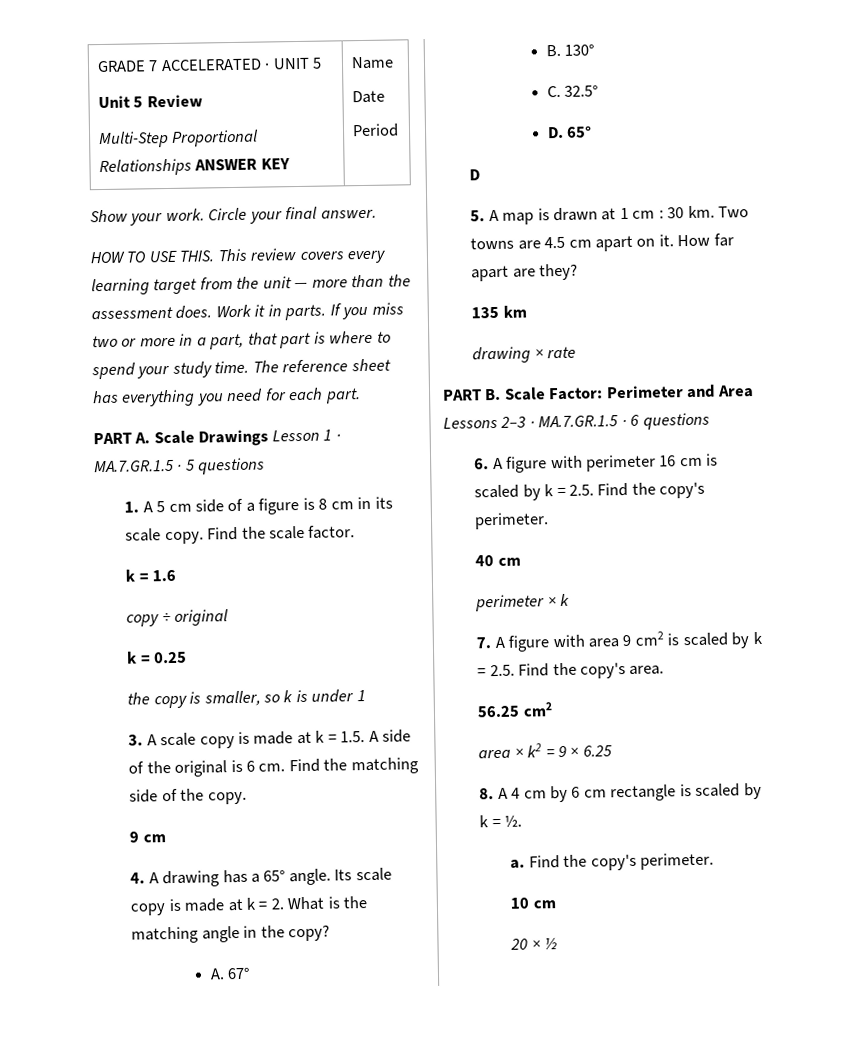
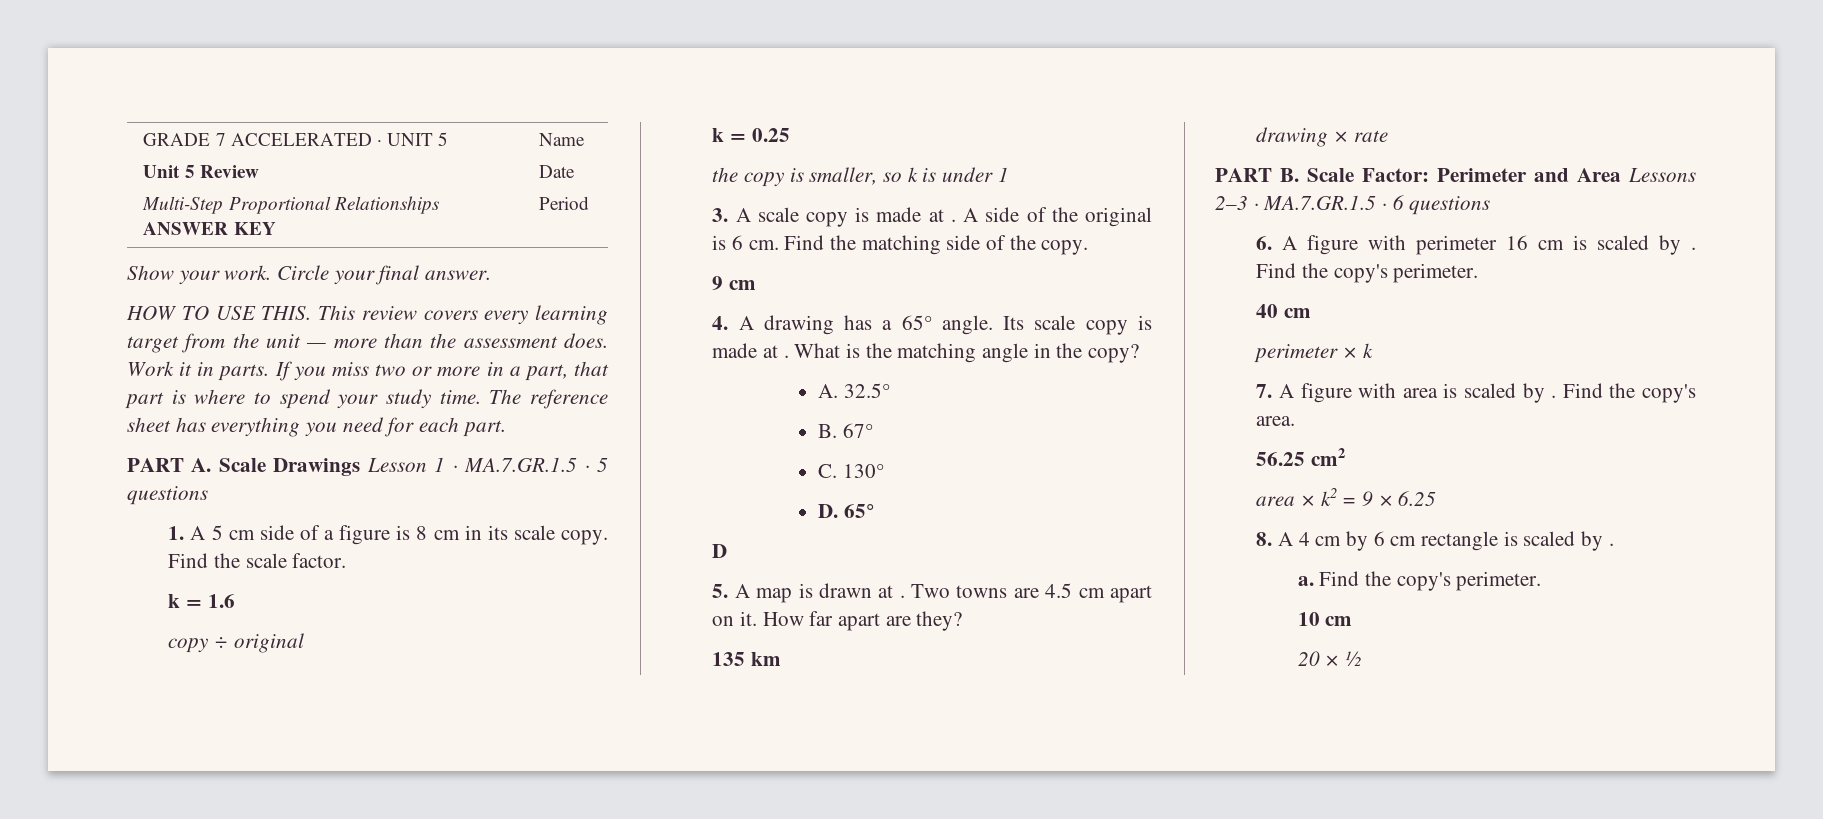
[315,730,366,743] k = 1.5. -> [950,219,956,222] .
[246,897,284,910] k = 2. -> [783,355,789,358] .
(225, 974) none -> [843,383,890,398] [818,424,838,438] 32.5° // B.
[545,44,561,57] B. -> [818,464,838,478] C.
[546,85,599,98] // C. 32.5° -> (884, 471) none
[619,205,715,220] 1 cm : 30 km. -> [899,595,905,598] .
[544,484,595,497] k = 2.5. -> [1691,247,1696,250] .
[622,631,763,649] [477,664,515,677] 9 cm2 is scaled by k = 2.5. -> [1443,383,1557,403] is scaled by .
[479,814,523,828] k = ½. -> [1608,543,1614,546] .

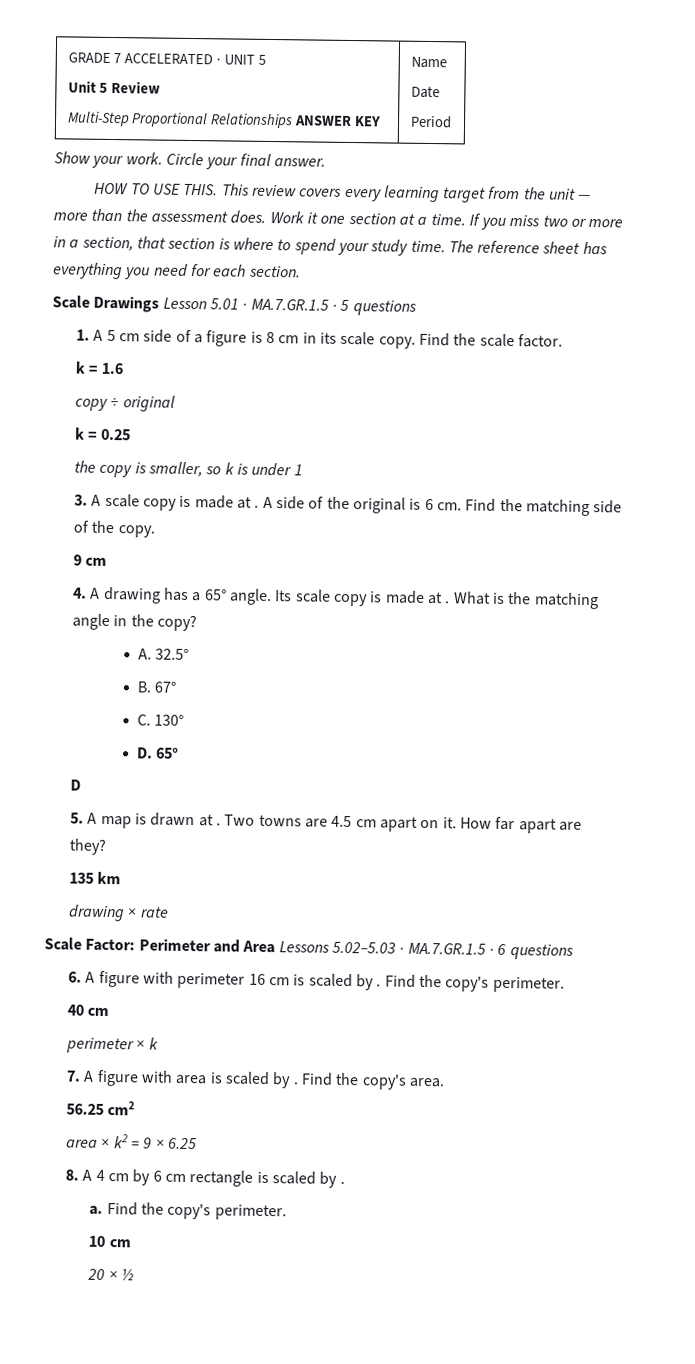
[197,362,270,381] in parts. -> [320,212,466,226] one section at a time.
[524,361,609,381] [125,392,164,409] part, that part -> [81,236,216,252] section, that section
[462,420,506,437] [127,458,212,472] part. // PART A. -> [248,265,301,278] section. //
[434,457,446,472] 1 -> [209,298,239,310] 5.01
[1215,168,1299,182] PART B. -> (169, 912) none
[1215,196,1248,210] 2–3 -> [331,941,396,954] 5.02–5.03

